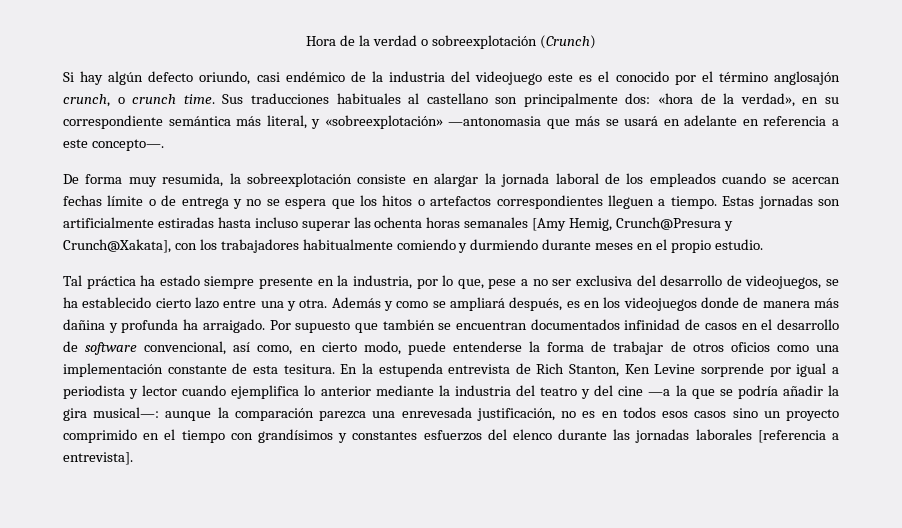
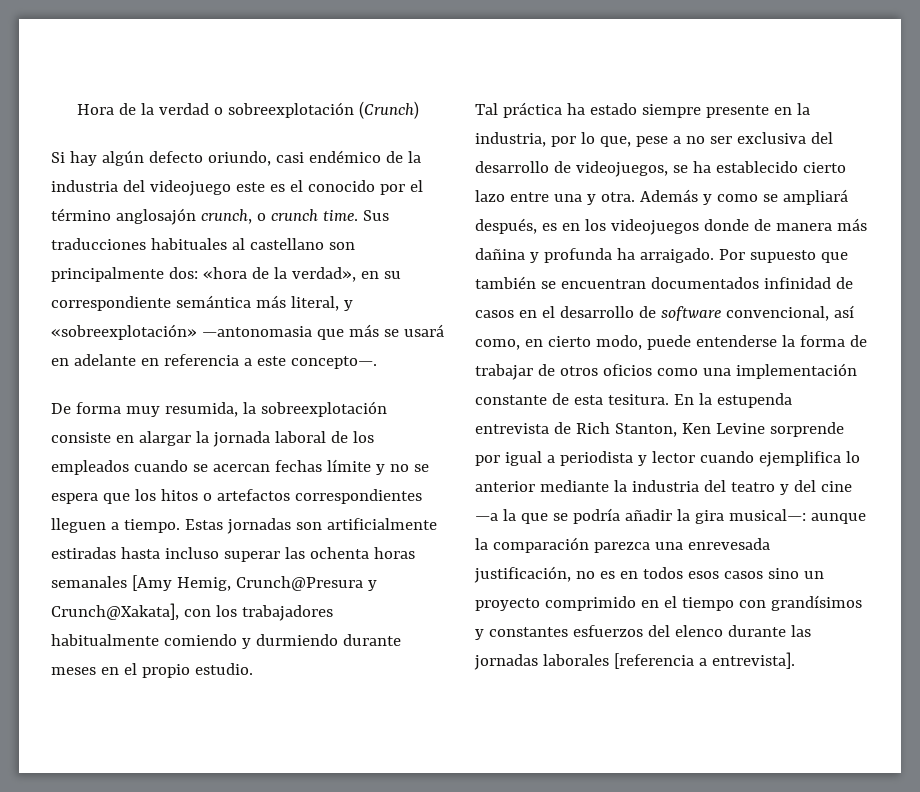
[148,195,229,209] o de entrega -> (371, 465) none

